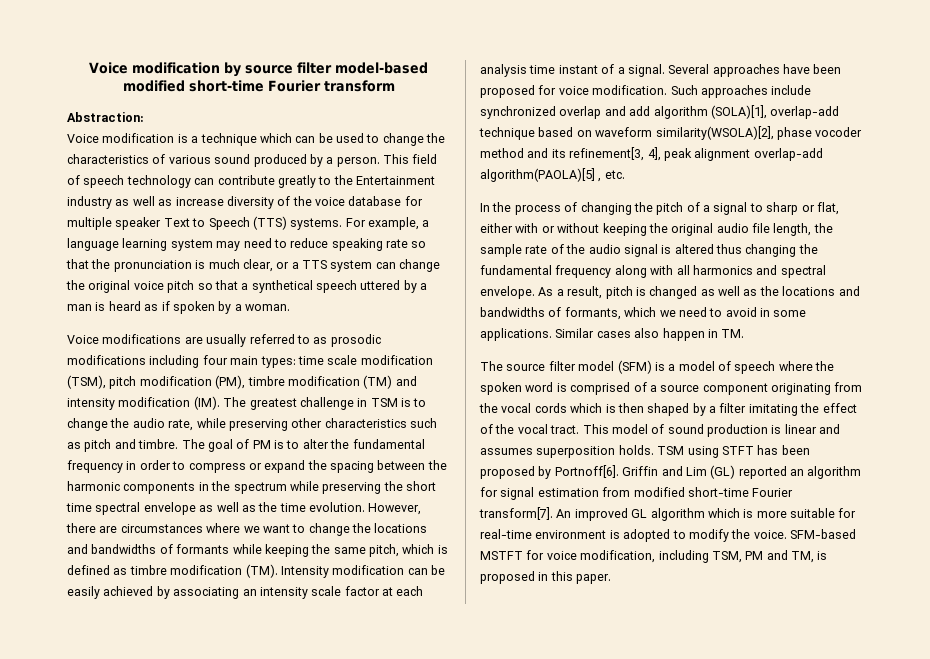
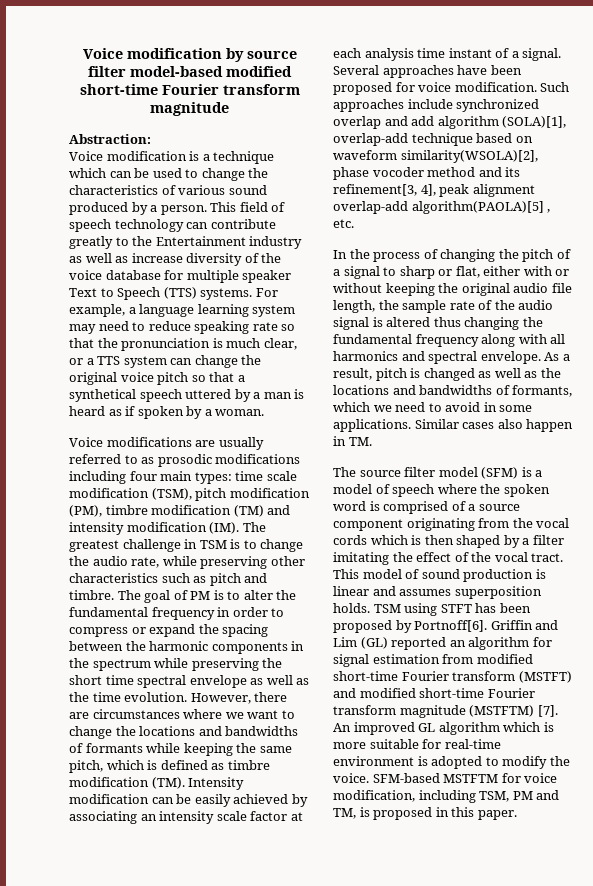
(395, 86) none -> [150,102,229,116] magnitude
[479,507,553,520] transform[7]. -> [452,671,572,683] [333,688,535,698] [333,705,558,718] transform (MSTFT) and modified short-time Fourier transform magnitude (MSTFTM) [7].
[480,551,523,560] MSTFT -> [443,774,499,783] MSTFTM

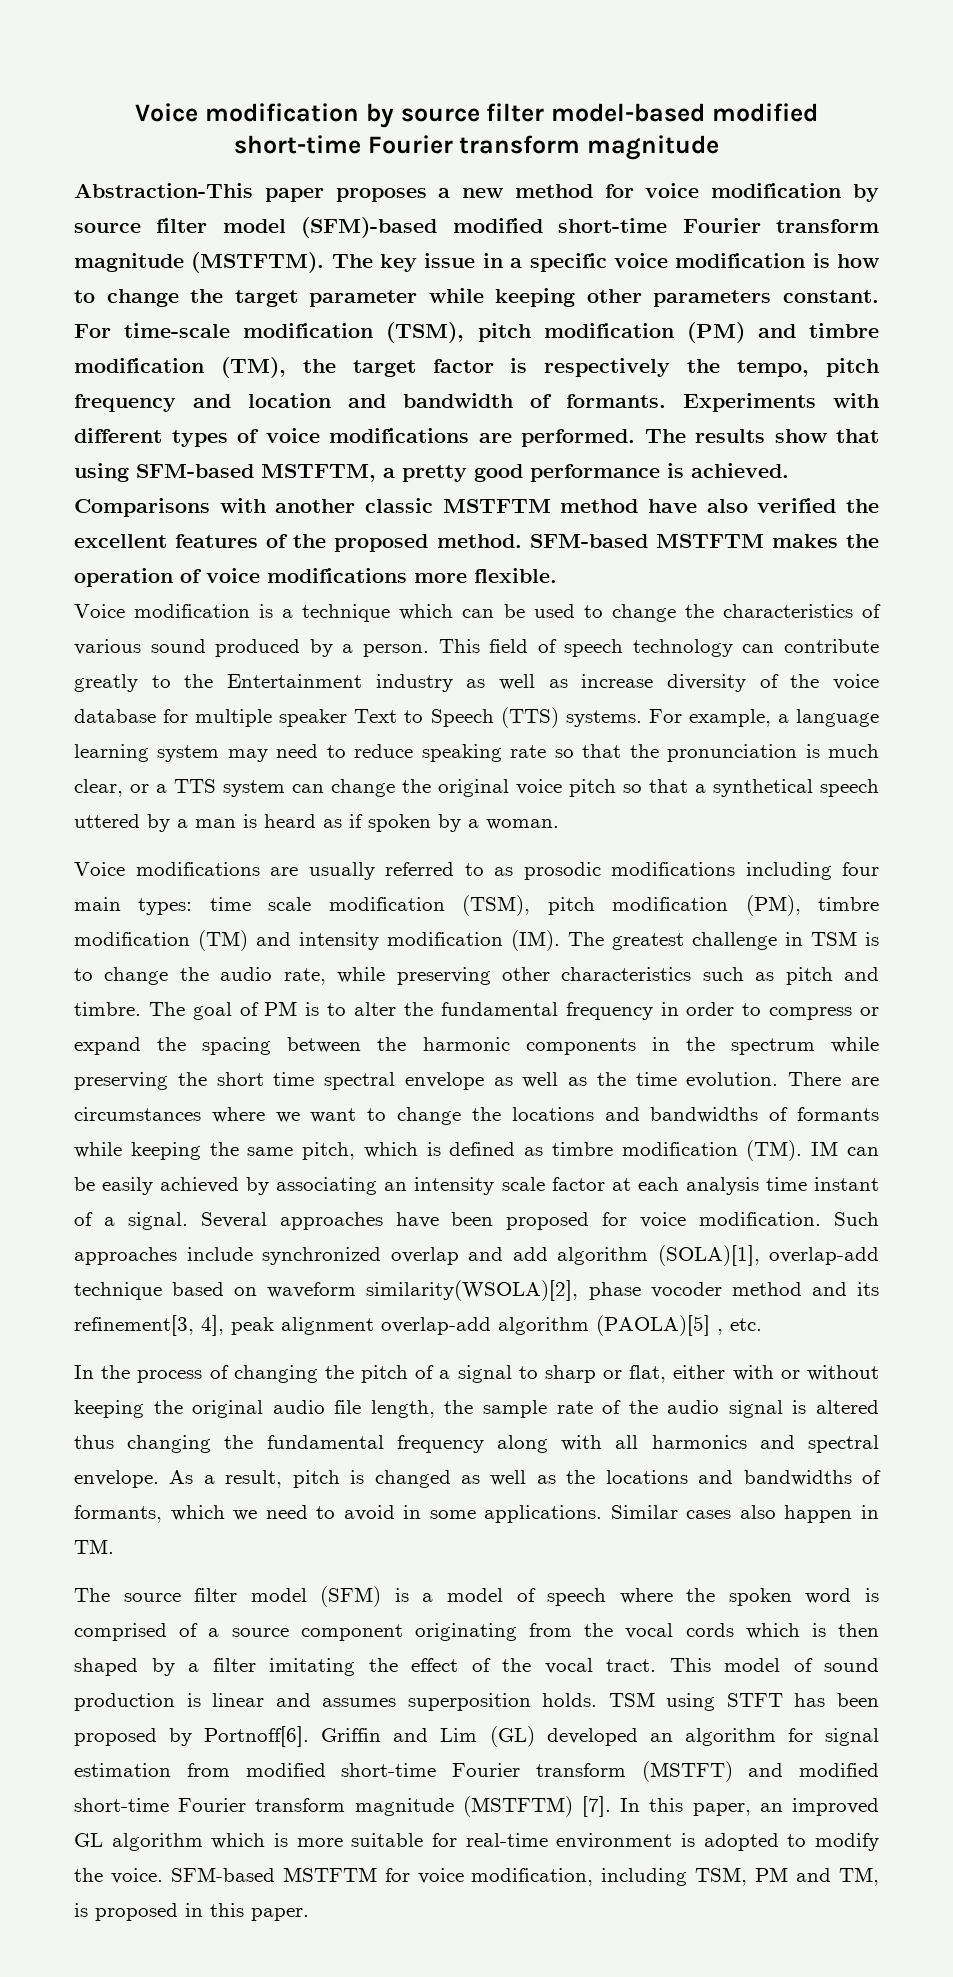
[69,134,151,144] Abstraction: -> [74,183,880,202] [74,217,879,238] [74,252,880,273] [74,288,879,307] [74,322,879,343] [74,357,880,378] [74,393,879,412] [74,428,879,447] [74,463,789,482] [74,498,879,517] [74,534,879,552] [74,568,557,587] Abstraction-This paper proposes a new method for voice modification by source filter model (SFM)-based modified short-time Fourier transform magnitude (MSTFTM). The key issue in a specific voice modification is how to change the target parameter while keeping other parameters constant. For time-scale modification (TSM), pitch modification (PM) and timbre modification (TM), the target factor is respectively the tempo, pitch frequency and location and bandwidth of formants. Experiments with different types of voice modifications are performed. The results show that using SFM-based MSTFTM, a pretty good performance is achieved. Comparisons with another classic MSTFTM method have also verified the excellent features of the proposed method. SFM-based MSTFTM makes the operation of voice modifications more flexible.
[190,692,288,704] However, there -> [788,1072,842,1086] There
[188,777,245,790] [69,794,149,804] Intensity modification -> [811,1141,839,1156] IM
[411,201,544,214] algorithm(PAOLA)[5] -> [498,1315,710,1336] algorithm (PAOLA)[5]
[391,637,447,650] reported -> [546,1728,638,1746] developed
[333,723,351,732] An -> [620,1798,783,1816] In this paper, an

